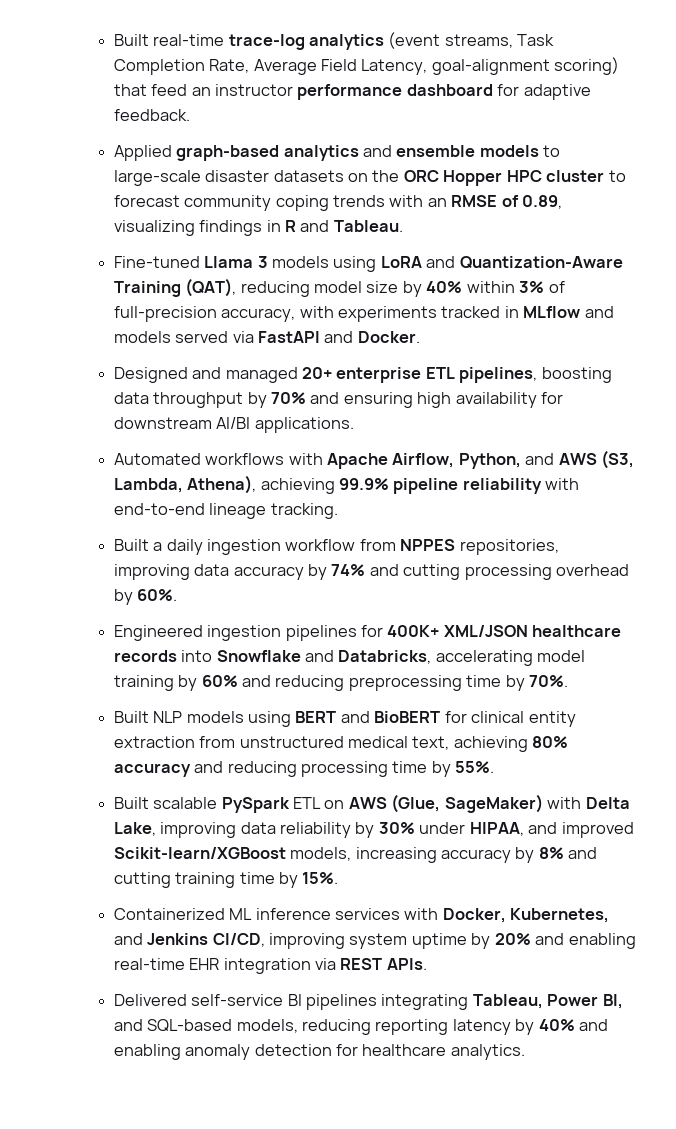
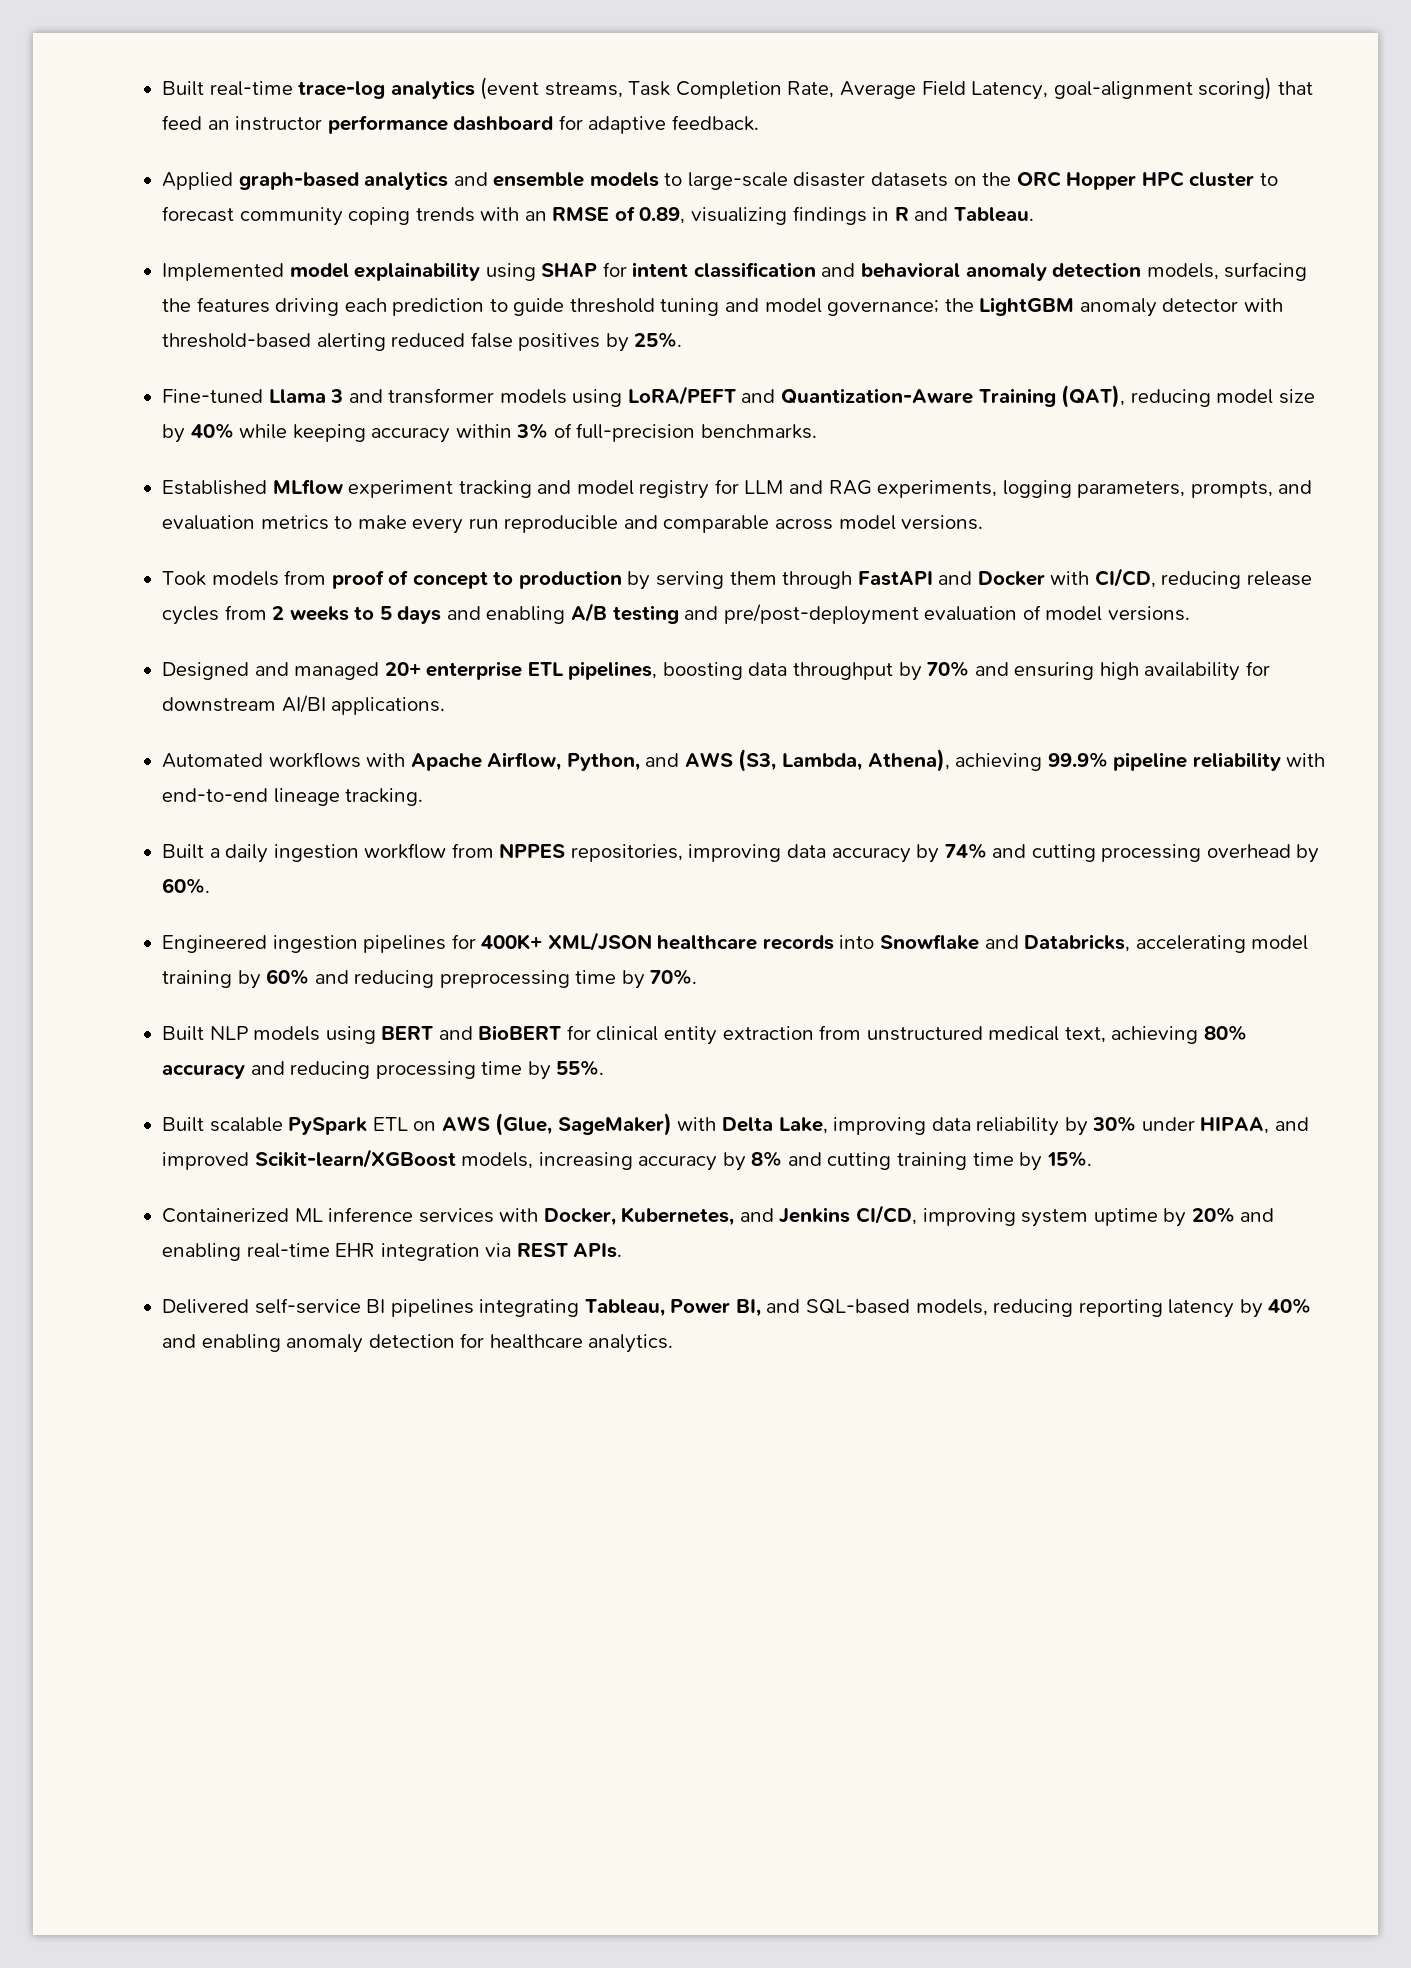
(403, 226) none -> [162,262,1308,281] [162,297,1283,317] [162,332,683,352] // Implemented model explainability using SHAP for intent classification and behavioral anomaly detection models, surfacing the features driving each prediction to guide threshold tuning and model governance; the LightGBM anomaly detector with threshold-based alerting reduced false positives by 25%.
[271,256,422,272] models using LoRA -> [348,386,736,407] and transformer models using LoRA/PEFT
(463, 287) none -> [239,424,451,443] while keeping accuracy
[221,306,614,322] [113,331,420,343] accuracy, with experiments tracked in MLflow and models served via FastAPI and Docker. -> [700,424,817,439] [162,479,1313,499] [162,515,984,534] [162,568,1312,590] [162,603,1190,625] benchmarks. // Established MLflow experiment tracking and model registry for LLM and RAG experiments, logging parameters, prompts, and evaluation metrics to make every run reproducible and comparable across model versions. // Took models from proof of concept to production by serving them through FastAPI and Docker with CI/CD, reducing release cycles from 2 weeks to 5 days and enabling A/B testing and pre/post-deployment evaluation of model versions.

